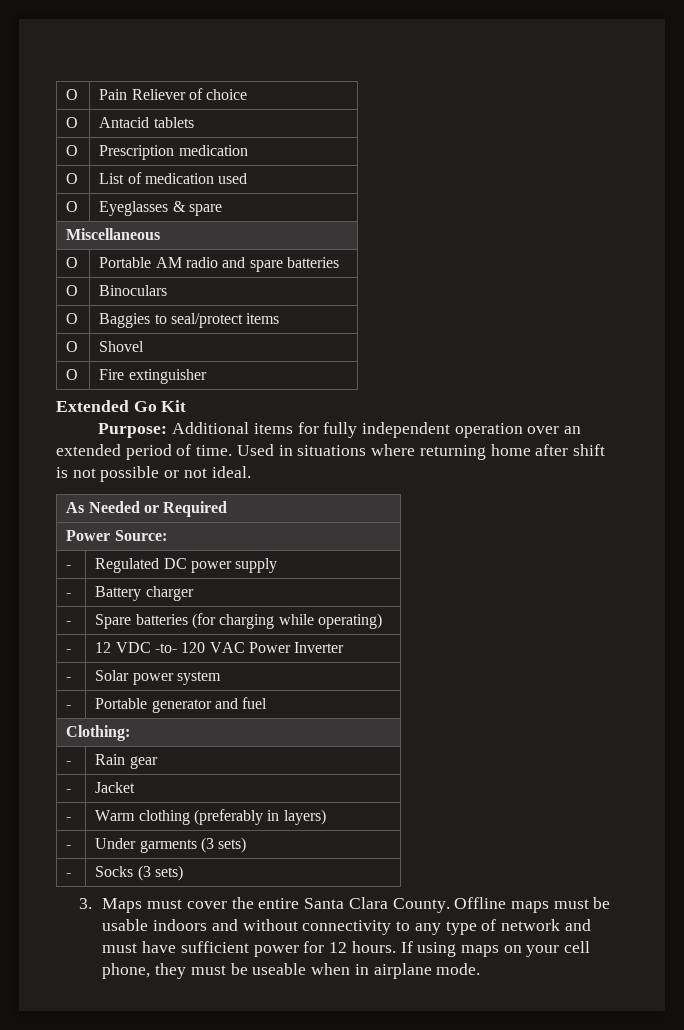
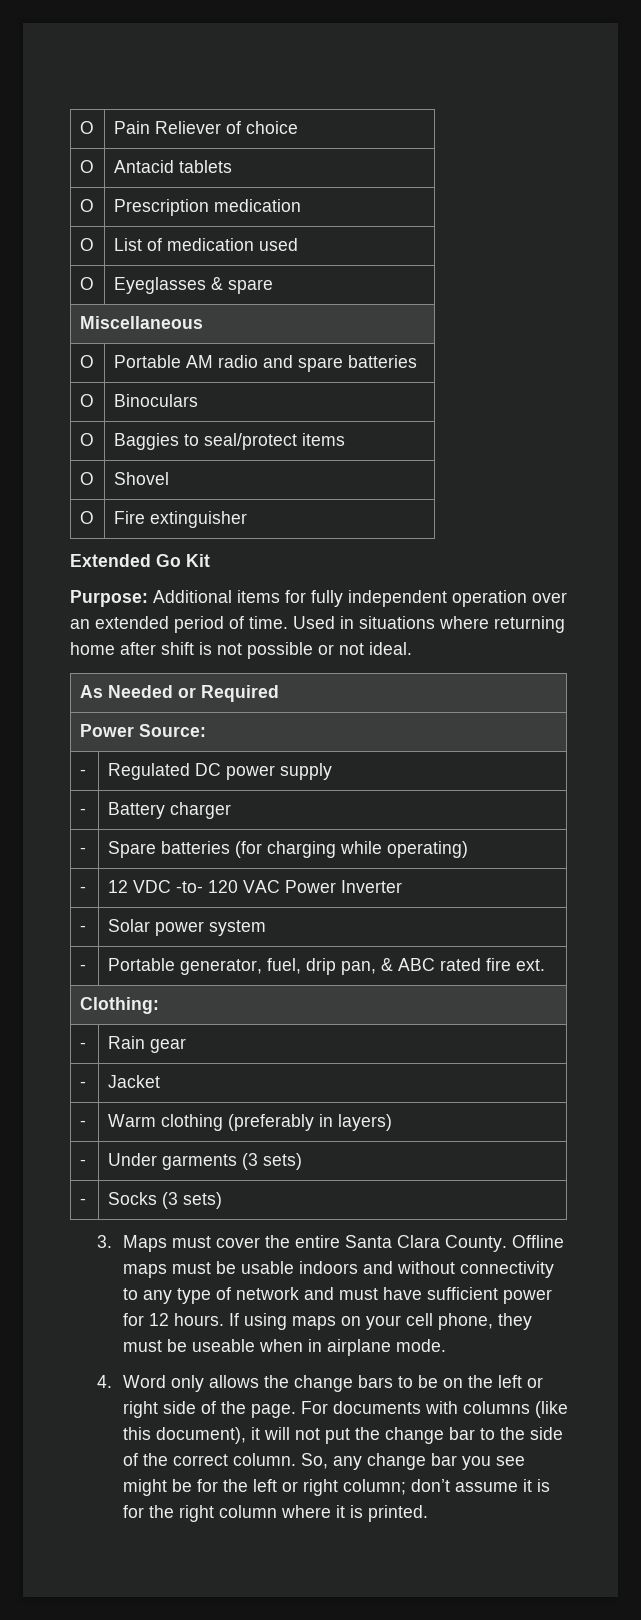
[151,697,268,713] generator and fuel -> [179,958,545,975] generator, fuel, drip pan, & ABC rated fire ext.
(481, 969) none -> [96,1375,544,1392] [123,1401,569,1418] [123,1427,564,1444] [123,1453,526,1470] [123,1479,551,1496] [123,1505,429,1522] // 4. Word only allows the change bars to be on the left or right side of the page. For documents with columns (like this document), it will not put the change bar to the side of the correct column. So, any change bar you see might be for the left or right column; don’t assume it is for the right column where it is printed.

